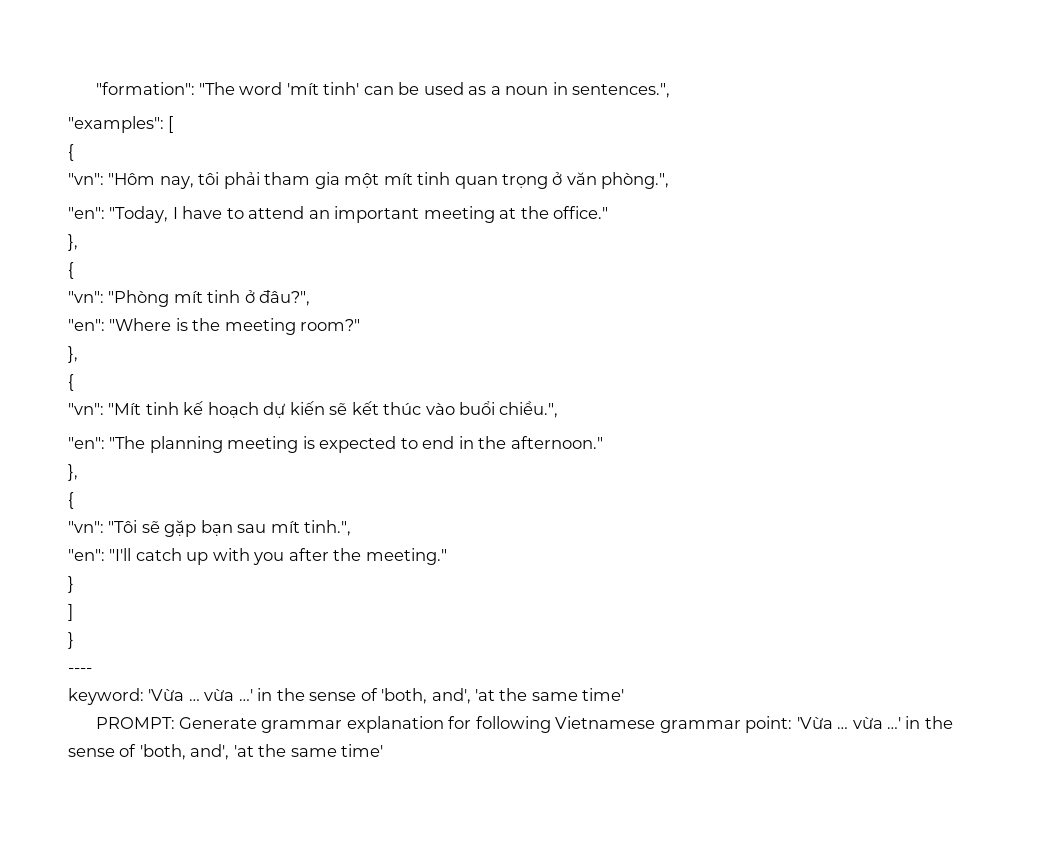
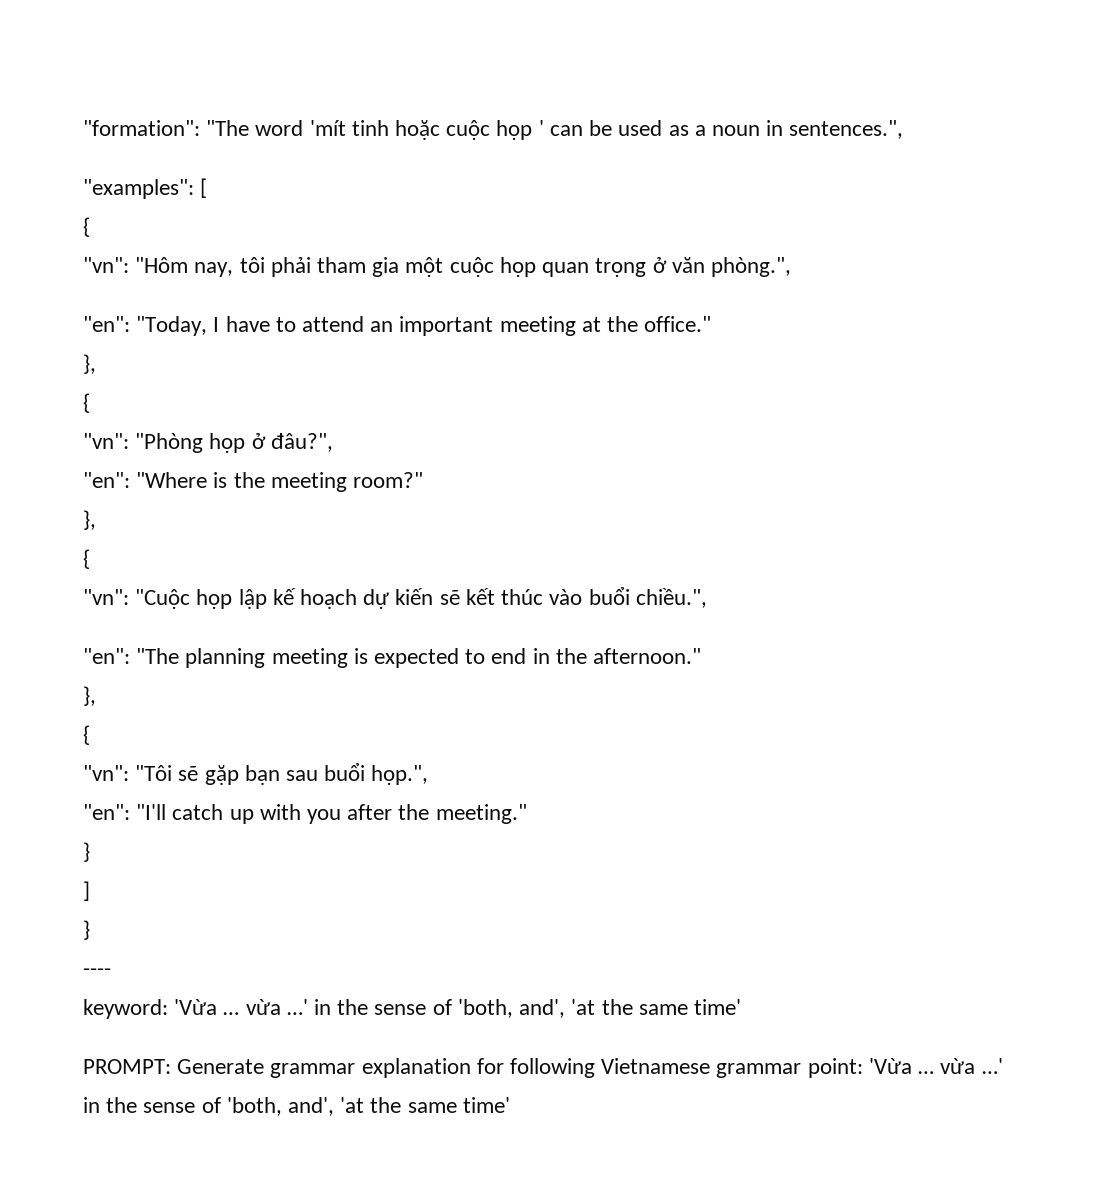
[323,82,360,95] tinh' -> [351,120,544,140] tinh hoặc cuộc họp '
[383,172,451,185] mít tinh -> [449,257,536,277] cuộc họp
[173,290,241,303] mít tinh -> [209,433,246,453] họp
[108,402,179,415] "Mít tinh -> [135,589,267,609] "Cuộc họp lập
[270,520,352,536] mít tinh.", -> [324,763,429,785] buổi họp.",

